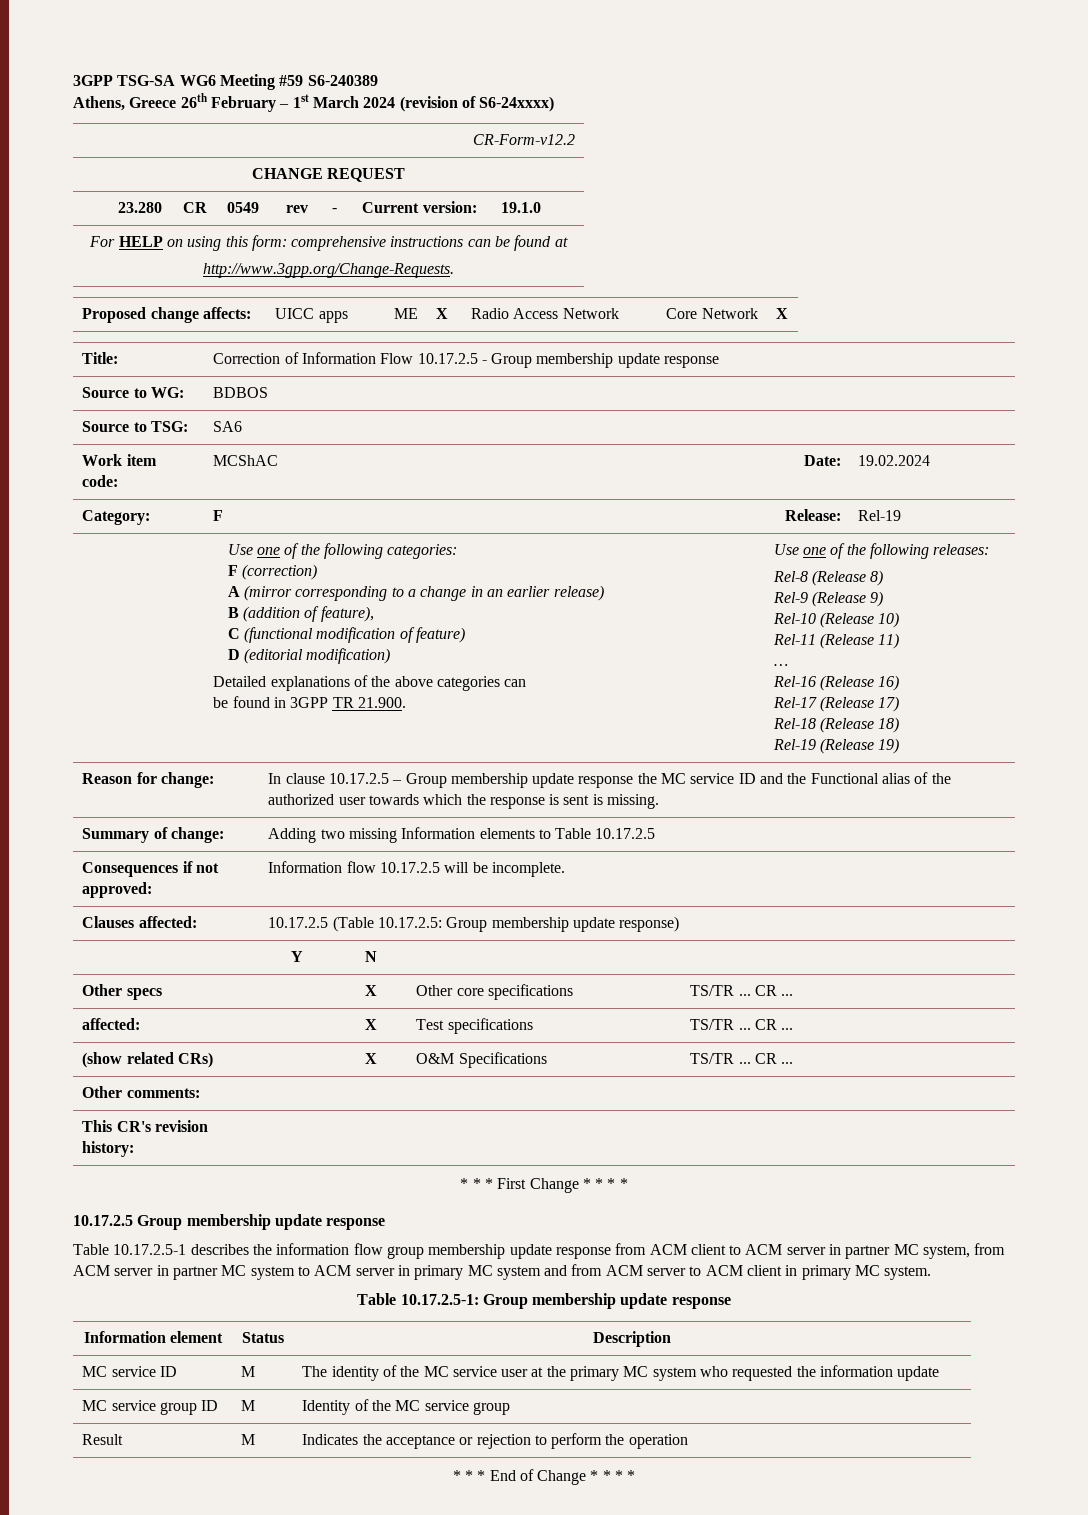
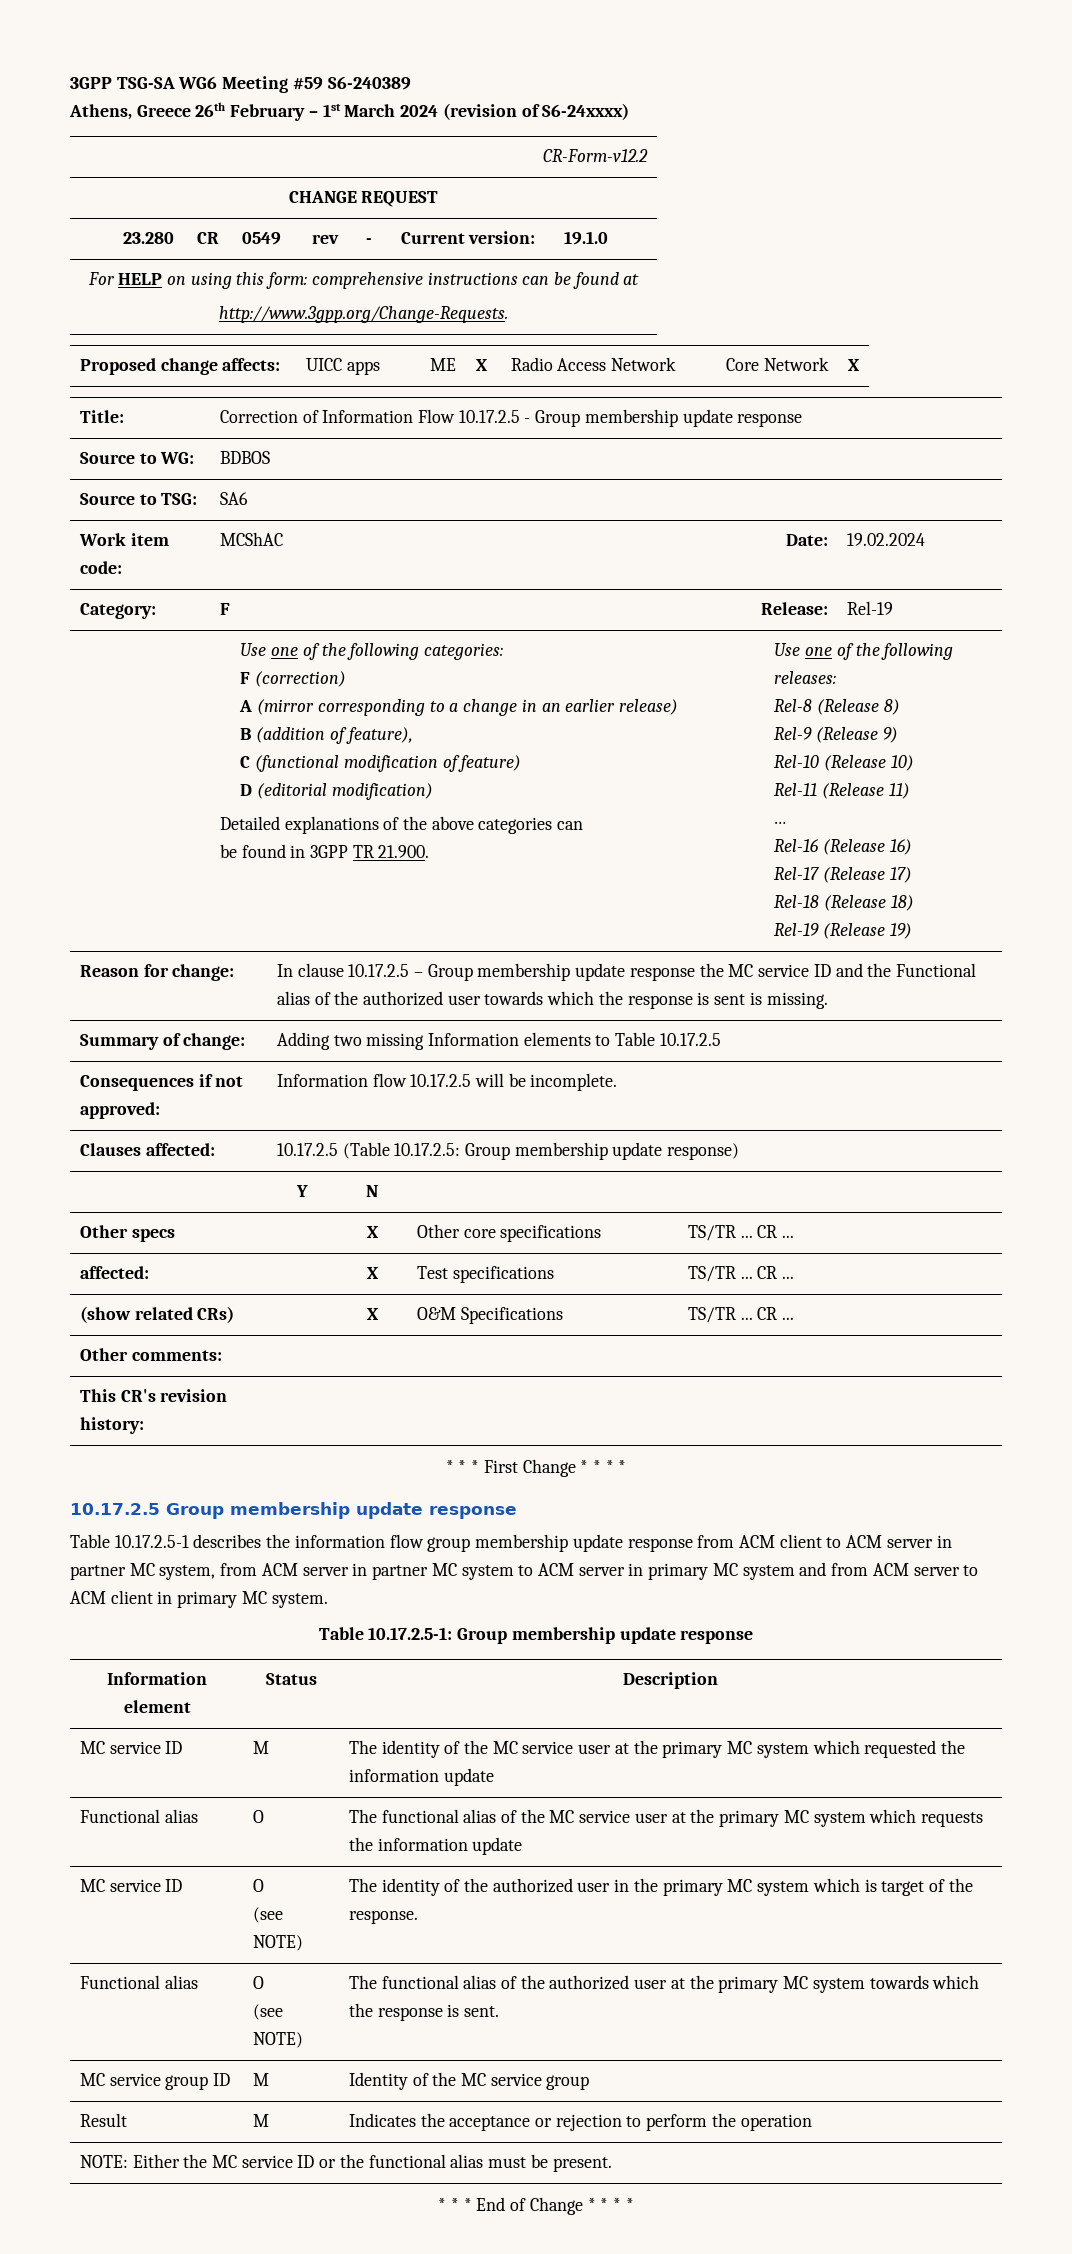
[700,1366,729,1377] who -> [812,1740,860,1754] which
(940, 1373) none -> [79,1809,198,1823] [252,1810,264,1823] [348,1809,984,1827] [348,1837,523,1855] [79,1879,183,1892] [252,1879,264,1892] [252,1907,283,1923] [252,1935,303,1951] [348,1878,973,1896] [348,1910,418,1924] [79,1975,198,1989] [252,1976,264,1989] [252,2004,283,2020] [252,2032,303,2048] [348,1975,980,1993] [348,2003,500,2021] // Functional alias | O | The functional alias of the MC service user at the primary MC system which requests the information update // MC service ID | O // (see NOTE) | The identity of the authorized user in the primary MC system which is target of the response. // Functional alias | O // (see NOTE) | The functional alias of the authorized user at the primary MC system towards which the response is sent.
(688, 1441) none -> [79,2154,612,2172] // NOTE: Either the MC service ID or the functional alias must be present.

